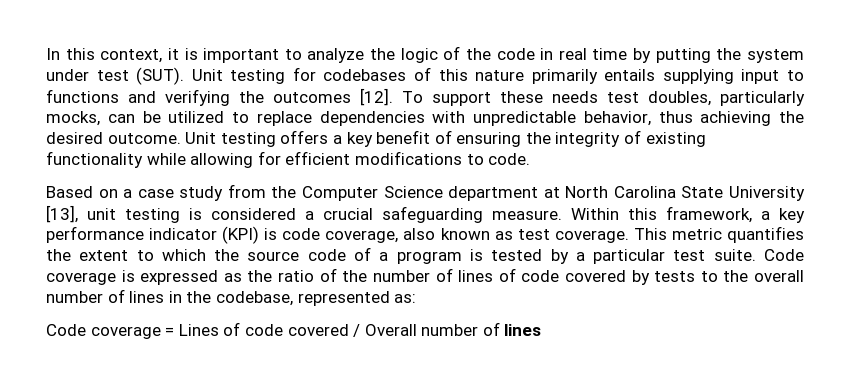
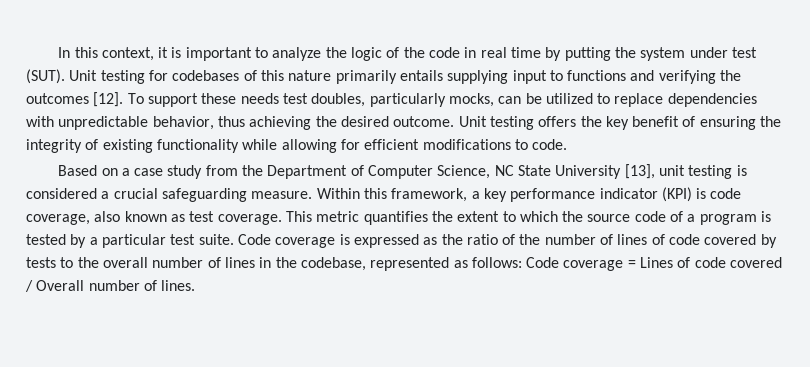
[332,135,342,144] a -> [580,116,602,127] the
[302,186,676,201] Computer Science department at North Carolina -> [267,165,514,179] Department of Computer Science, NC
[394,294,417,303] as: // -> [453,257,522,268] as follows:
[504,324,542,336] lines -> [161,280,196,291] lines.

